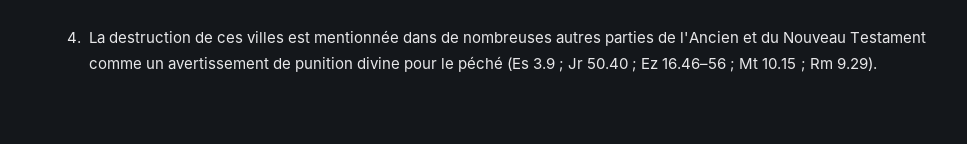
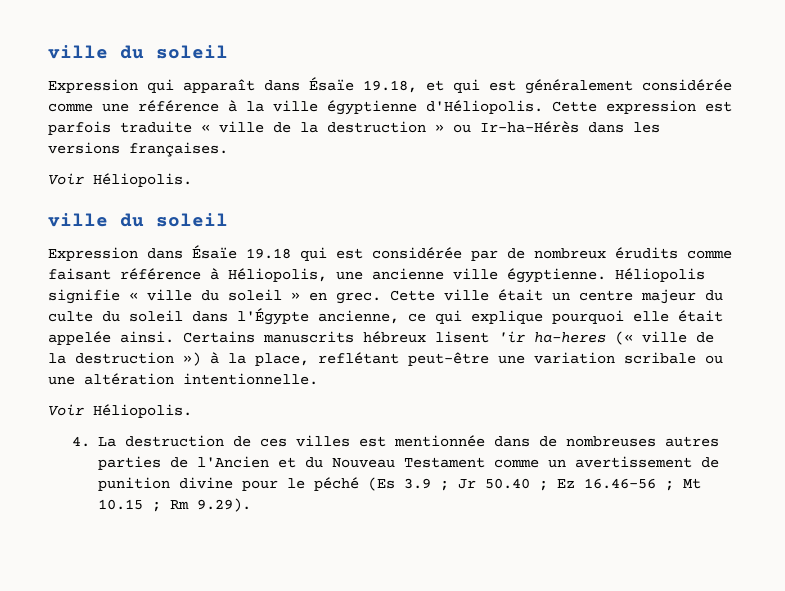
(66, 37) none -> [48,45,228,59] [48,77,732,94] [48,100,732,115] [48,121,660,135] [48,142,228,157] [48,173,192,187] [48,213,228,227] [48,245,732,261] [48,268,705,283] [48,289,723,304] [48,308,723,325] [48,331,714,345] [48,352,723,366] [48,373,318,385] [48,404,192,418] ville du soleil // Expression qui apparaît dans Ésaïe 19.18, et qui est généralement considérée comme une référence à la ville égyptienne d'Héliopolis. Cette expression est parfois traduite « ville de la destruction » ou Ir-ha-Hérès dans les versions françaises. // Voir Héliopolis. // ville du soleil // Expression dans Ésaïe 19.18 qui est considérée par de nombreux érudits comme faisant référence à Héliopolis, une ancienne ville égyptienne. Héliopolis signifie « ville du soleil » en grec. Cette ville était un centre majeur du culte du soleil dans l'Égypte ancienne, ce qui explique pourquoi elle était appelée ainsi. Certains manuscrits hébreux lisent 'ir ha-heres (« ville de la destruction ») à la place, reflétant peut-être une variation scribale ou une altération intentionnelle. // Voir Héliopolis. //

